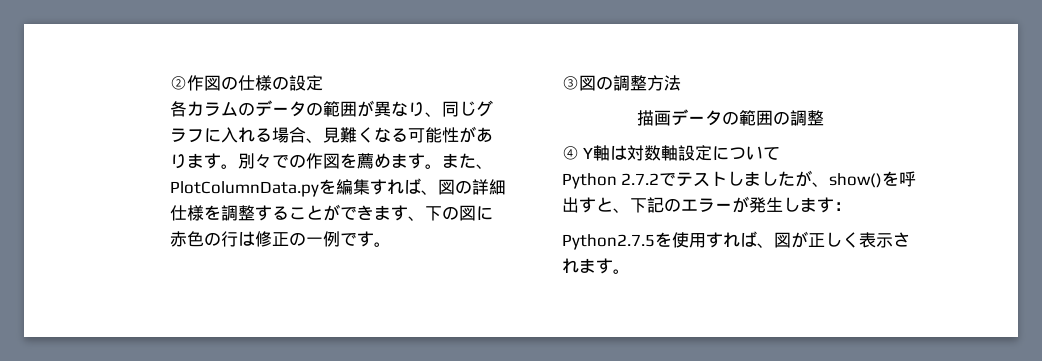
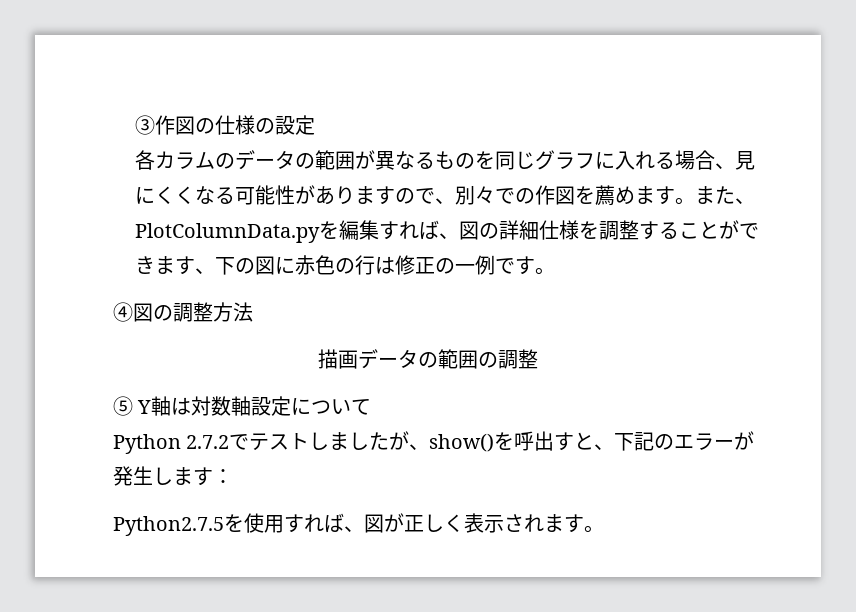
[169,76,187,90] ② -> [135,115,156,135] ③
[407,102,442,117] り、 -> [415,151,496,169] るものを
[339,127,357,143] 難 -> [135,186,176,204] にく
[220,164,238,169] 。 -> [395,188,456,204] ので、
[561,76,579,90] ③ -> [112,302,133,322] ④
[561,146,579,160] ④ -> [112,396,133,416] ⑤

